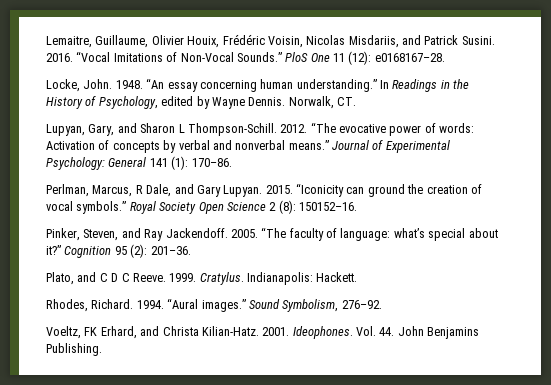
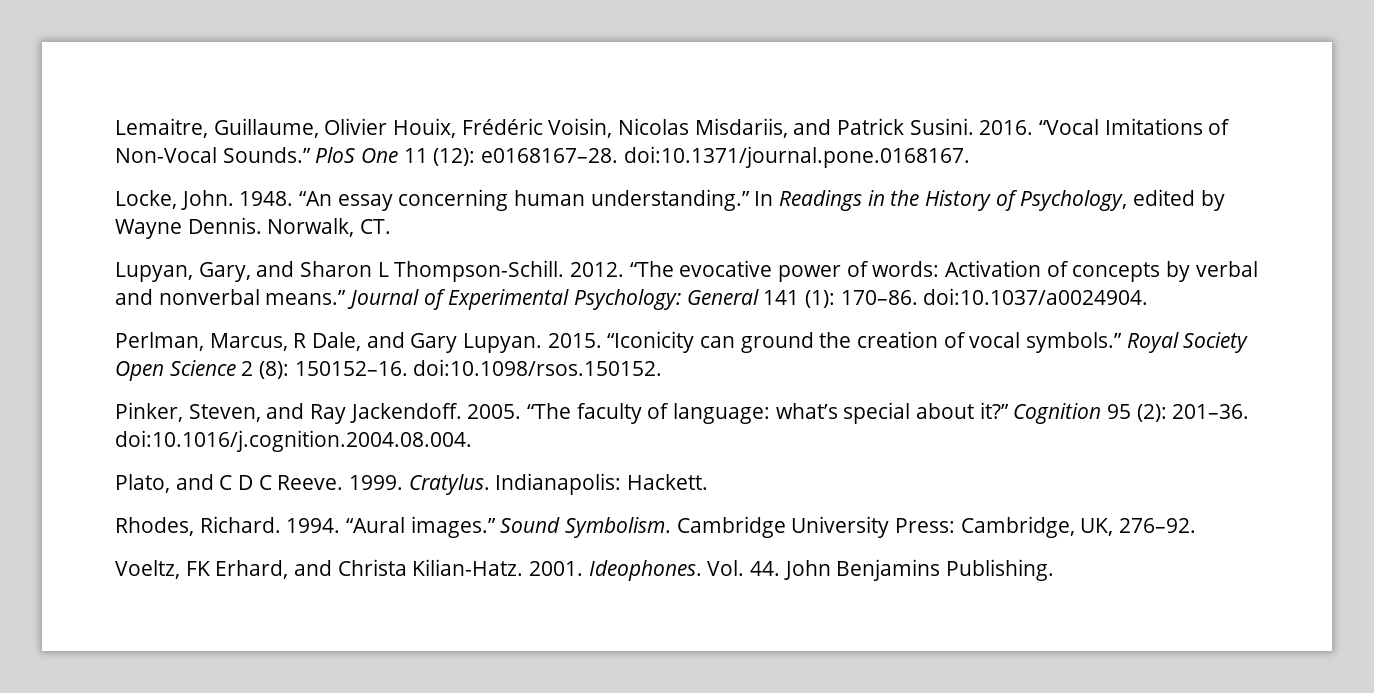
(445, 57) none -> [623,146,970,168] doi:10.1371/journal.pone.0168167.
(232, 162) none -> [923,288,1149,305] doi:10.1037/a0024904.
(357, 206) none -> [413,359,663,376] doi:10.1098/rsos.150152.
(191, 250) none -> [115,430,472,452] doi:10.1016/j.cognition.2004.08.004.
[282,299,339,312] Symbolism, -> [565,516,1114,538] Symbolism. Cambridge University Press: Cambridge, UK,

